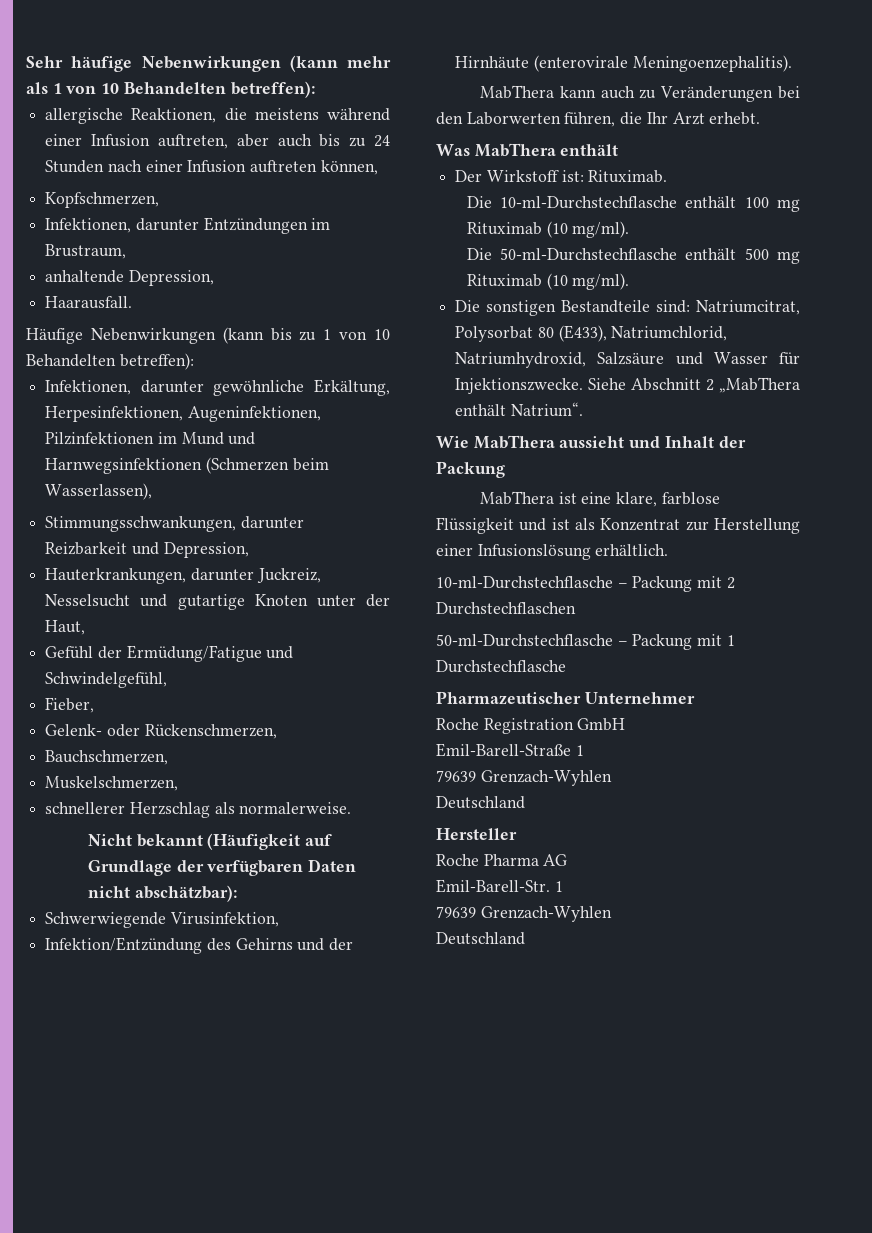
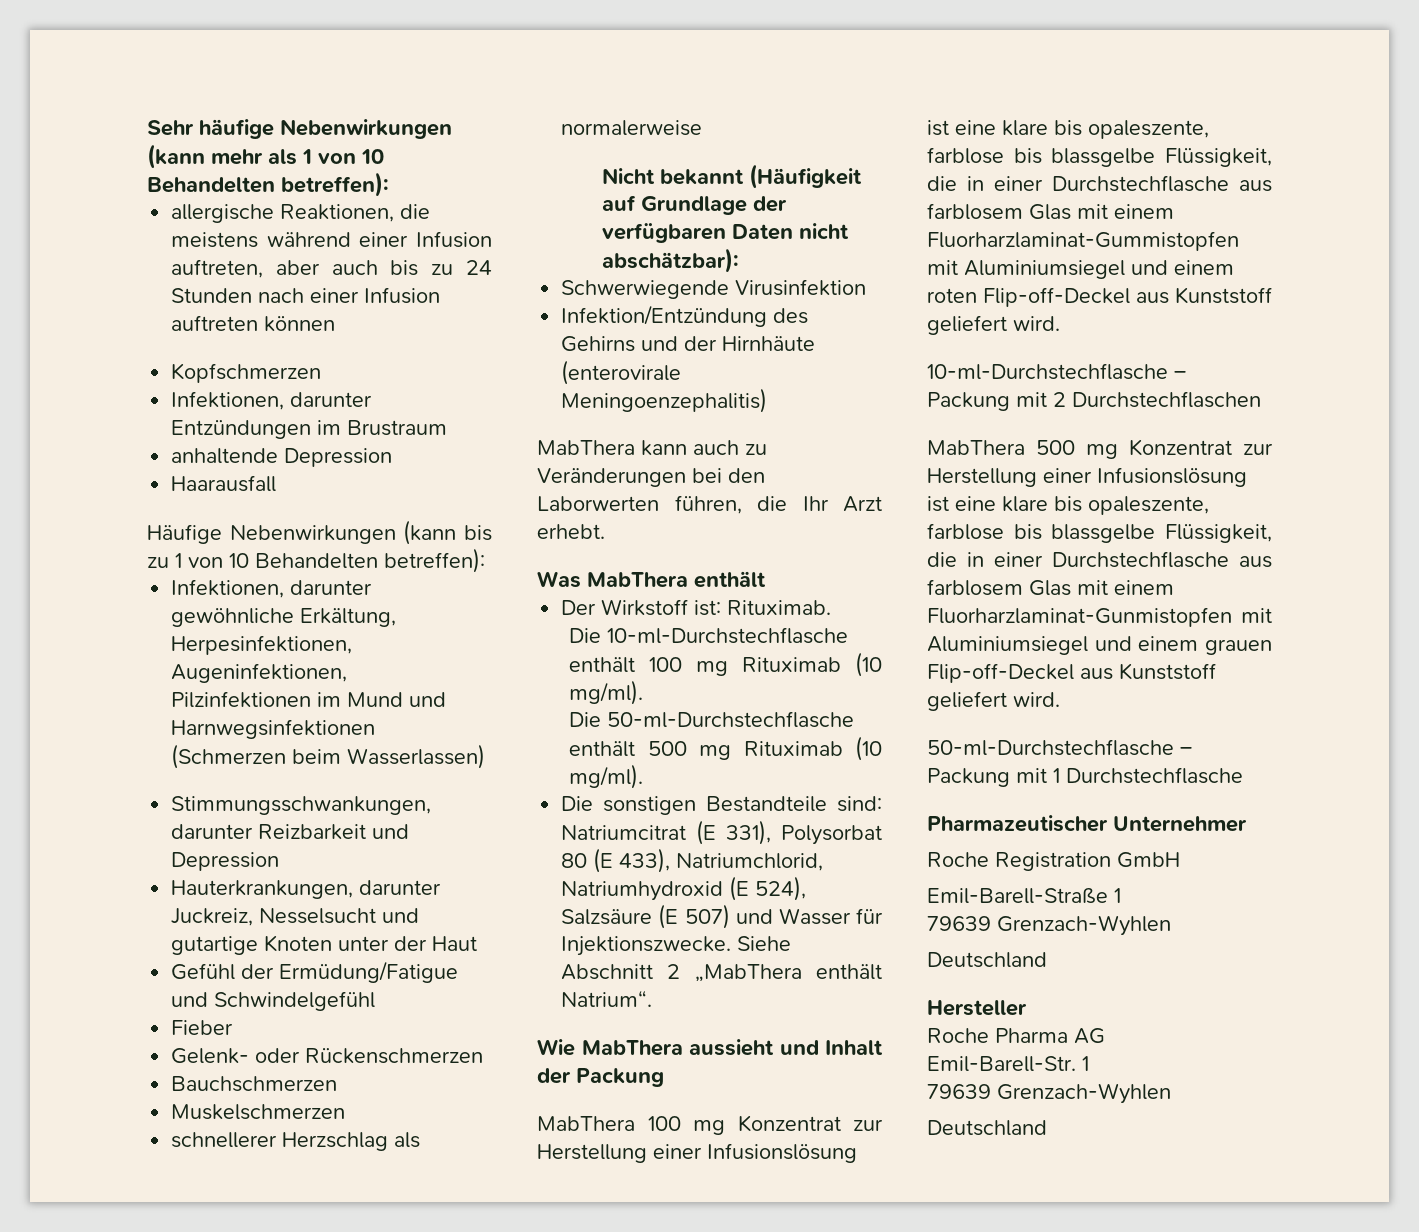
[320,160,378,175] [45,192,160,208] können, // Kopfschmerzen, -> [264,316,336,332] [171,363,322,383] können // Kopfschmerzen
[45,244,127,259] Brustraum, -> [347,420,448,436] Brustraum
[128,270,214,286] [45,296,133,309] Depression, // Haarausfall. -> [284,448,393,467] [171,475,277,492] Depression // Haarausfall
[45,483,153,500] Wasserlassen), -> [347,744,486,769] Wasserlassen)
[163,542,249,558] Depression, -> [171,852,280,871] Depression
[45,620,86,635] Haut, -> [432,936,478,951] Haut
[45,672,168,688] [45,697,95,713] Schwindelgefühl, // Fieber, -> [214,991,376,1011] [171,1020,234,1035] Schwindelgefühl // Fieber
[144,724,277,739] [45,750,169,765] [45,776,179,791] Rückenschmerzen, // Bauchschmerzen, // Muskelschmerzen, -> [305,1048,484,1064] [171,1076,338,1092] [171,1104,346,1120] Rückenschmerzen // Bauchschmerzen // Muskelschmerzen
[239,802,352,814] normalerweise. -> [561,120,703,136] normalerweise
[169,912,279,927] Virusinfektion, -> [735,279,867,296] Virusinfektion
[632,55,792,72] Meningoenzephalitis). -> [561,388,768,413] Meningoenzephalitis)
[696,300,800,315] [455,325,728,342] [455,352,665,368] Natriumcitrat, Polysorbat 80 (E433), Natriumchlorid, Natriumhydroxid, Salzsäure -> [561,820,882,845] [561,848,824,873] [561,876,807,901] [561,904,730,929] Natriumcitrat (E 331), Polysorbat 80 (E 433), Natriumchlorid, Natriumhydroxid (E 524), Salzsäure (E 507)
[558,492,720,507] [436,517,800,534] [436,544,669,560] ist eine klare, farblose Flüssigkeit und ist als Konzentrat zur Herstellung einer Infusionslösung erhältlich. -> [647,1115,883,1135] [537,1143,857,1163] [927,120,1209,139] [927,147,1272,167] [927,175,1272,192] [927,203,1174,220] [927,231,1239,251] [927,260,1234,279] [927,287,1272,307] [927,315,1060,335] 100 mg Konzentrat zur Herstellung einer Infusionslösung ist eine klare bis opaleszente, farblose bis blassgelbe Flüssigkeit, die in einer Durchstechflasche aus farblosem Glas mit einem Fluorharzlaminat-Gummistopfen mit Aluminiumsiegel und einem roten Flip-off-Deckel aus Kunststoff geliefert wird.
(576, 608) none -> [927,439,1273,459] [927,467,1247,487] [927,496,1209,515] [927,523,1272,543] [927,551,1272,568] [927,579,1174,596] [927,607,1272,627] [927,636,1272,655] [927,663,1216,683] [927,691,1060,711] // MabThera 500 mg Konzentrat zur Herstellung einer Infusionslösung ist eine klare bis opaleszente, farblose bis blassgelbe Flüssigkeit, die in einer Durchstechflasche aus farblosem Glas mit einem Fluorharzlaminat-Gunmistopfen mit Aluminiumsiegel und einem grauen Flip-off-Deckel aus Kunststoff geliefert wird.

